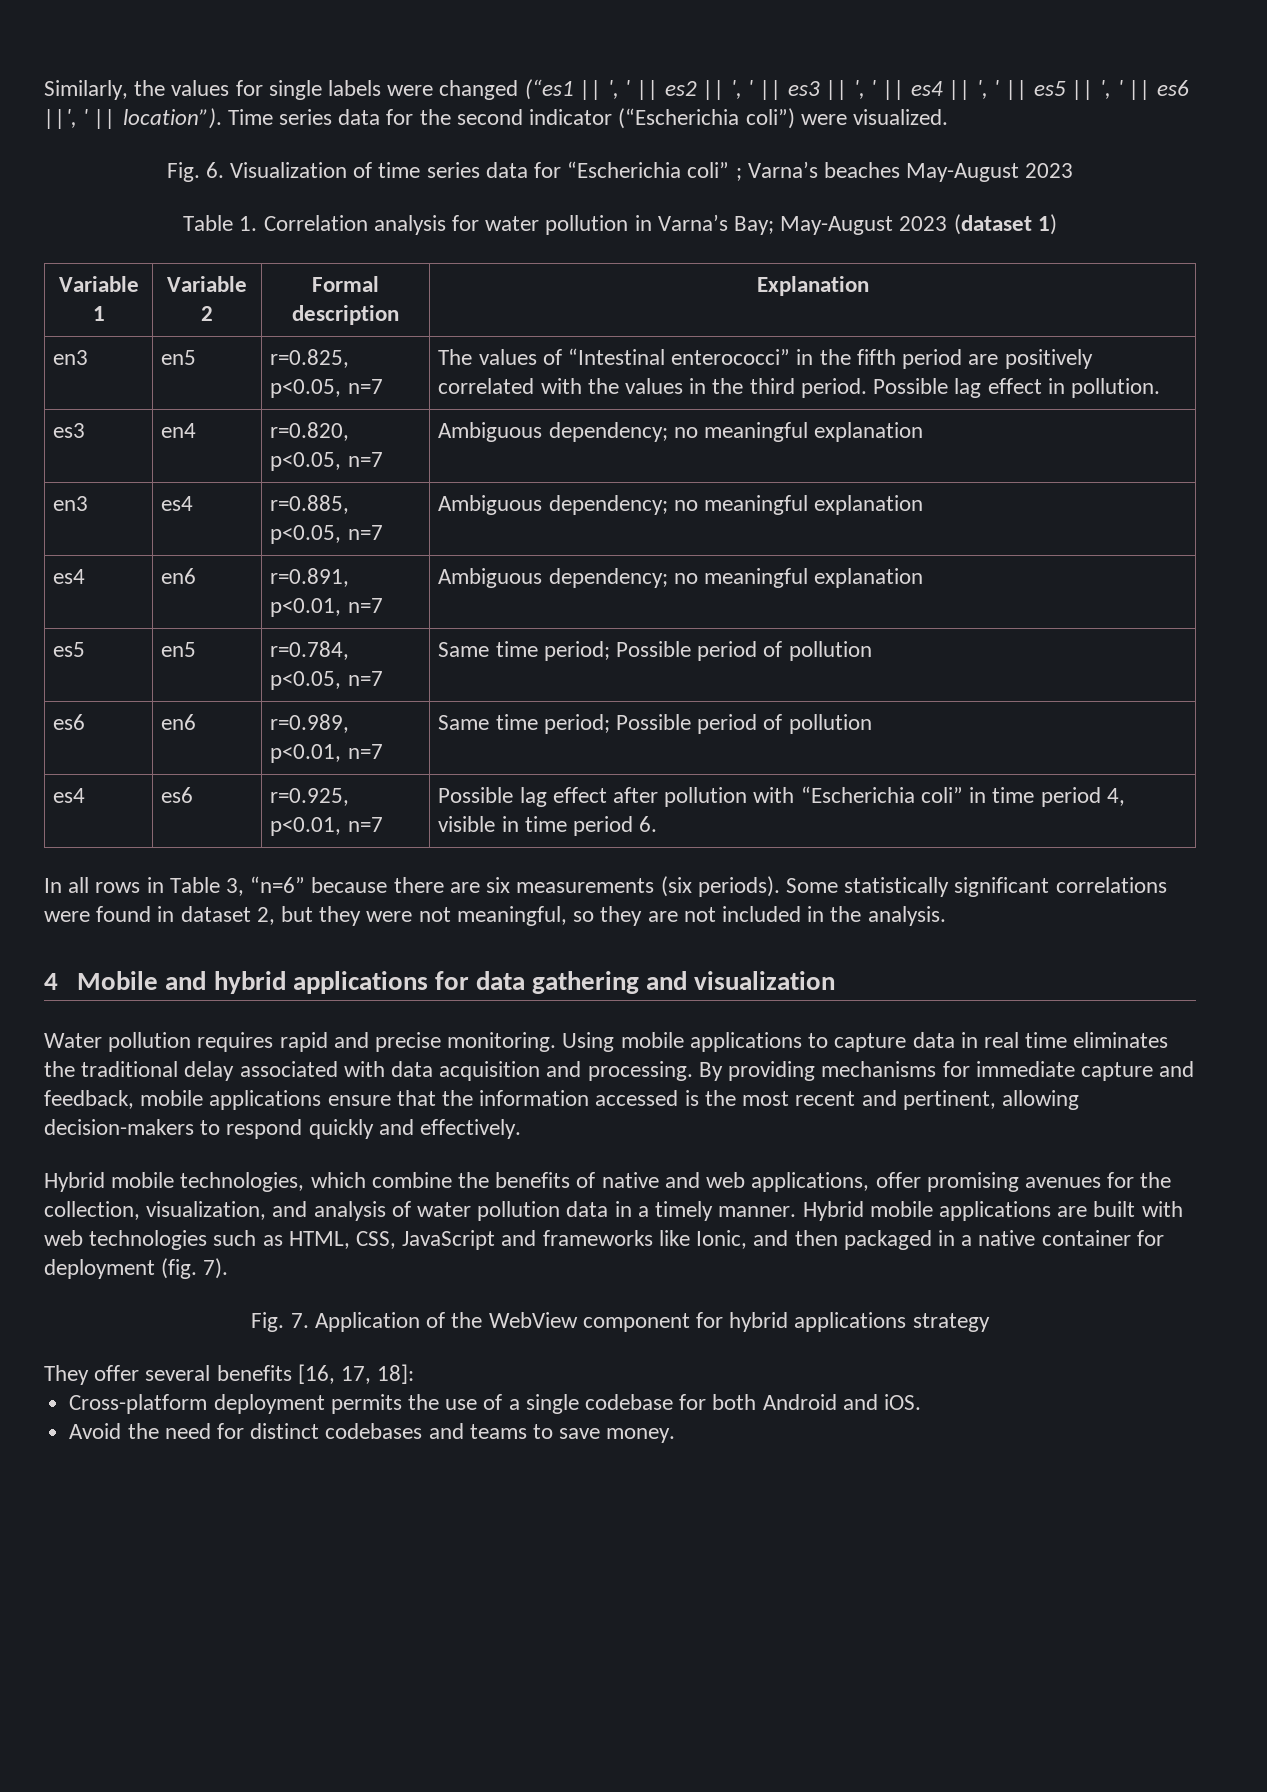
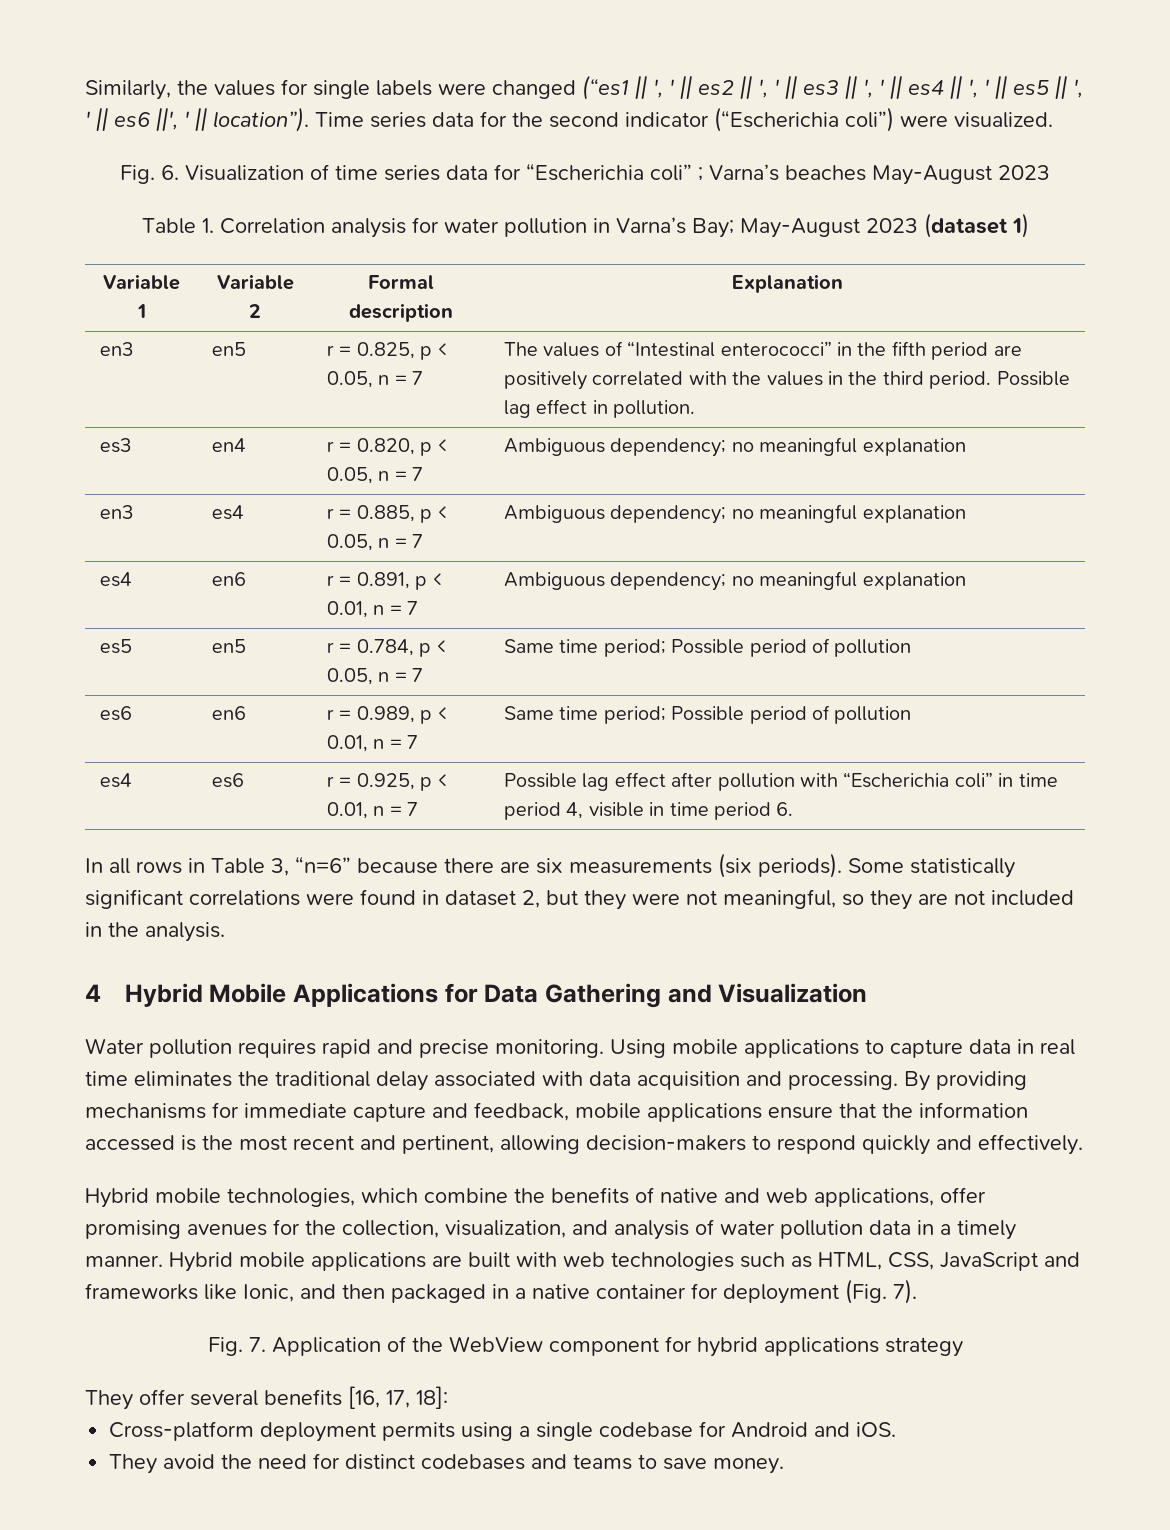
[270,349,350,368] [270,379,383,398] r=0.825, p<0.05, n=7 -> [327,342,447,360] [327,371,424,388] r = 0.825, p < 0.05, n = 7
[270,422,350,441] [270,452,383,471] r=0.820, p<0.05, n=7 -> [327,438,447,456] [327,467,424,484] r = 0.820, p < 0.05, n = 7
[270,495,350,514] [270,525,383,544] r=0.885, p<0.05, n=7 -> [327,505,447,523] [327,534,424,551] r = 0.885, p < 0.05, n = 7
[270,568,350,587] [270,598,383,617] r=0.891, p<0.01, n=7 -> [327,572,442,590] [327,601,419,618] r = 0.891, p < 0.01, n = 7
[270,641,350,660] [270,671,383,690] r=0.784, p<0.05, n=7 -> [327,639,446,657] [327,668,424,685] r = 0.784, p < 0.05, n = 7
[270,714,350,733] [270,744,383,763] r=0.989, p<0.01, n=7 -> [327,706,447,724] [327,735,419,752] r = 0.989, p < 0.01, n = 7
[270,788,350,806] [270,817,383,836] r=0.925, p<0.01, n=7 -> [327,773,447,791] [327,802,419,819] r = 0.925, p < 0.01, n = 7
[77,971,836,994] Mobile and hybrid applications for data gathering and visualization -> [124,983,868,1008] Hybrid Mobile Applications for Data Gathering and Visualization
[161,1258,198,1279] (fig. -> [845,1279,887,1304] (Fig.
[407,1394,503,1410] the use of -> [461,1422,514,1441] using
[712,1394,757,1410] both -> (727, 1429) none
[69,1423,122,1439] Avoid -> [109,1454,216,1474] They avoid

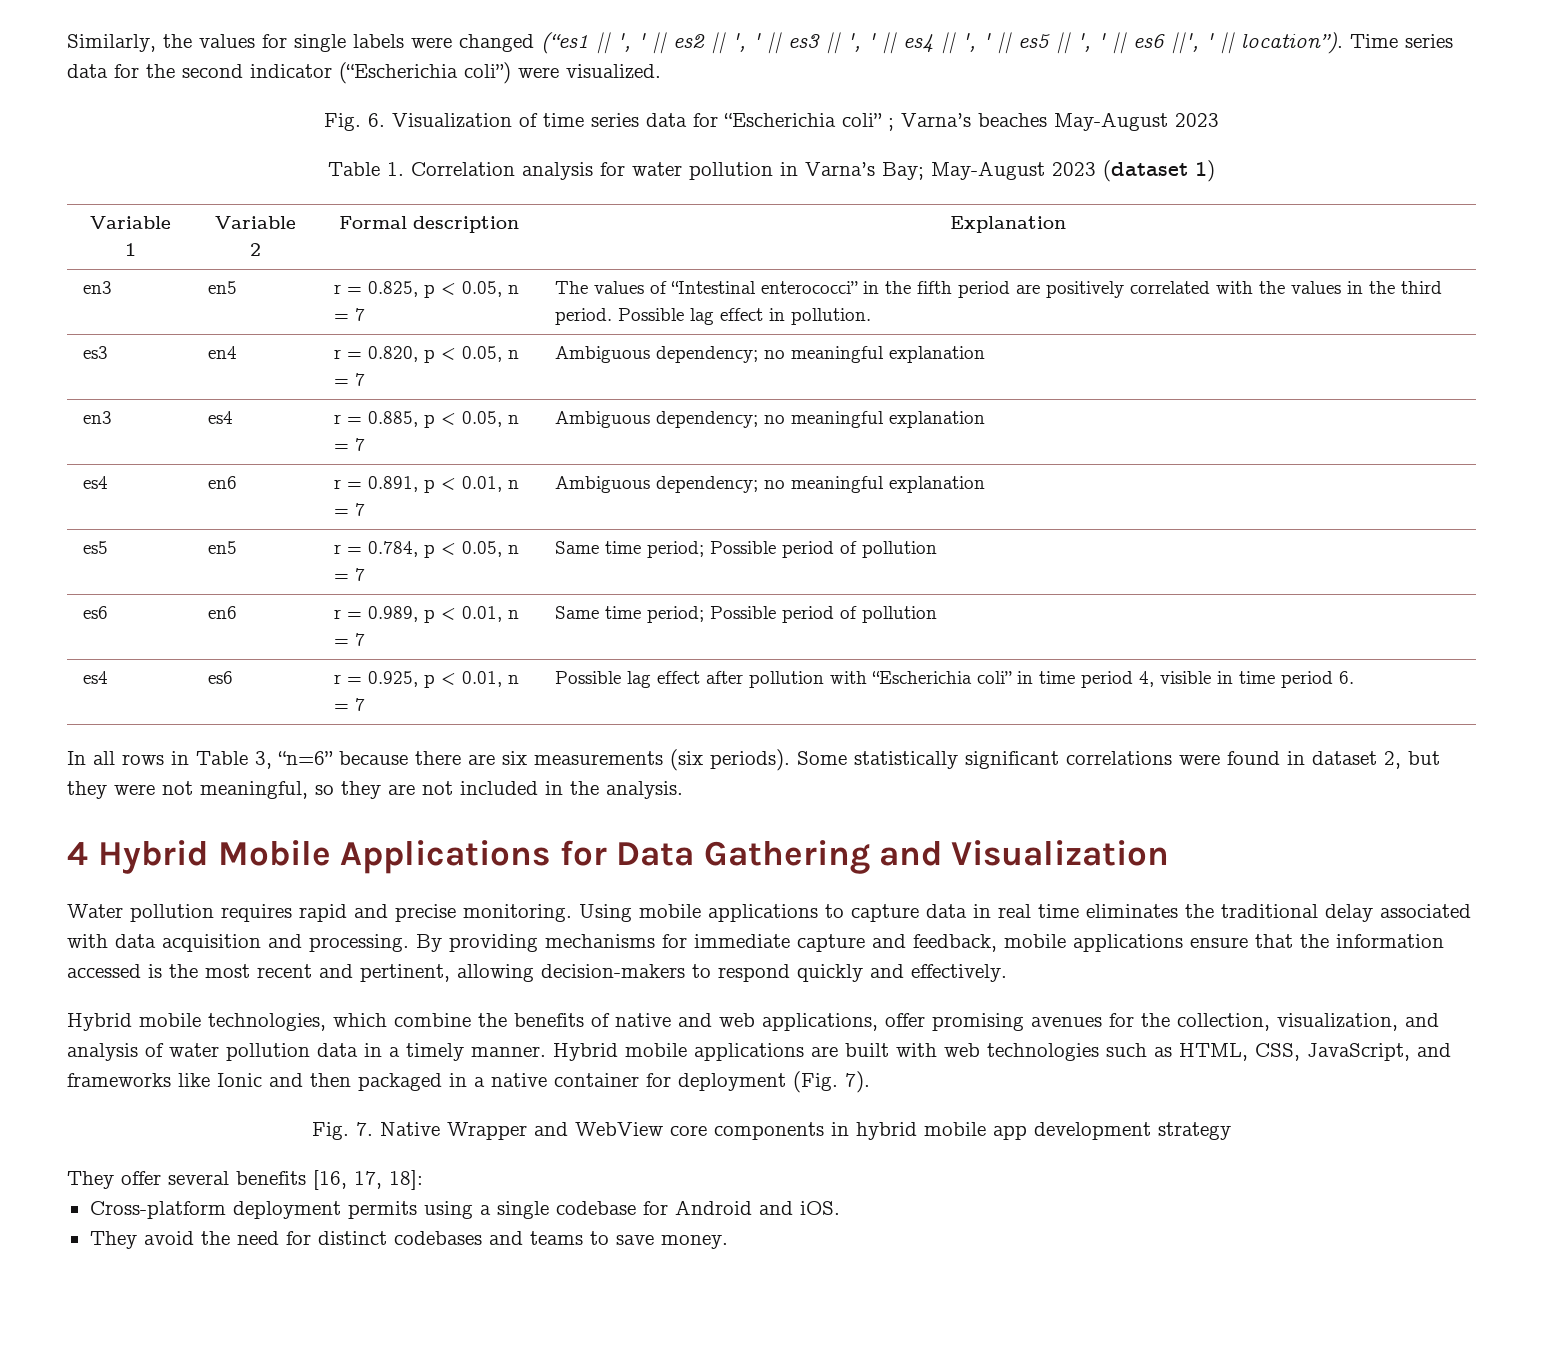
[940,1252,1038,1271] JavaScript -> [1307,1043,1410,1061] JavaScript,
[243,1284,294,1302] Ionic, -> [217,1073,262,1087] Ionic
[271,1336,879,1357] Application of the WebView component for hybrid applications -> [380,1122,1151,1140] Native Wrapper and WebView core components in hybrid mobile app development

